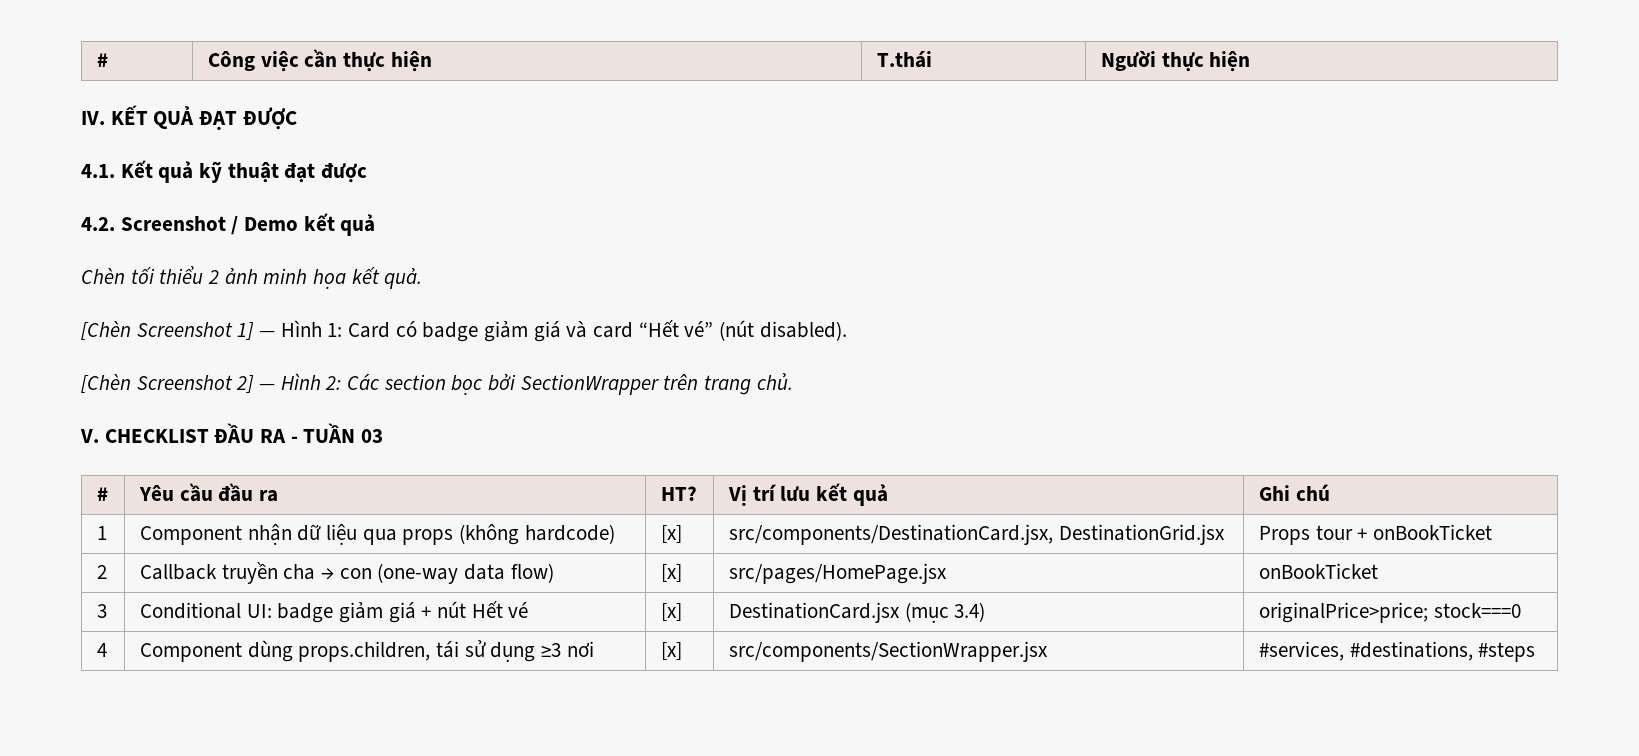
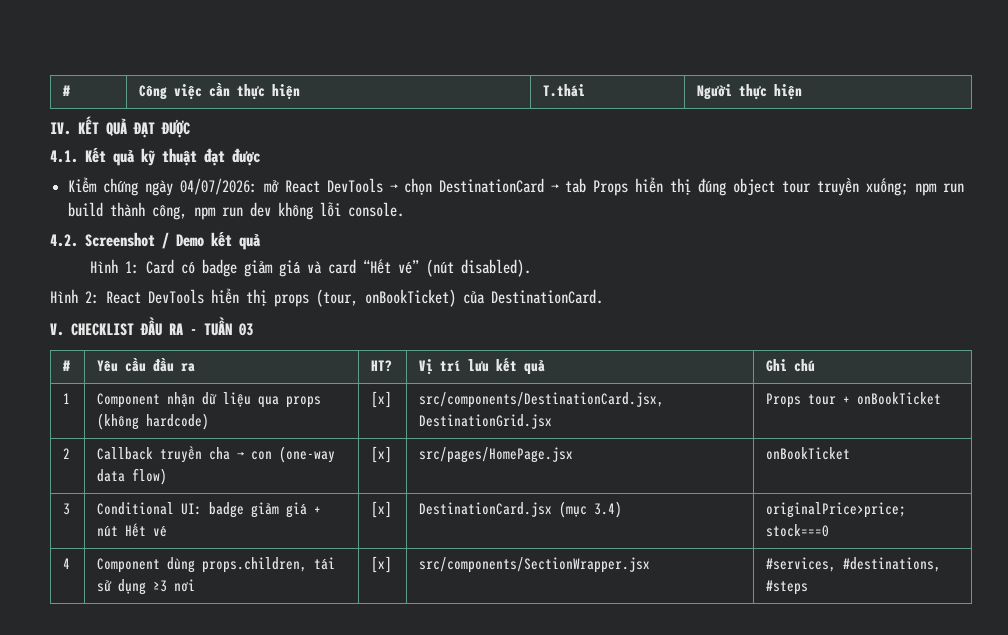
(368, 172) none -> [68,177,965,196] [68,202,405,220] // Kiểm chứng ngày 04/07/2026: mở React DevTools → chọn DestinationCard → tab Props hiển thị đúng object tour truyền xuống; npm run build thành công, npm run dev không lỗi console.
[81,266,423,289] [81,321,276,340] Chèn tối thiểu 2 ảnh minh họa kết quả. // [Chèn Screenshot 1] — -> (261, 242) none
[81,373,793,395] [Chèn Screenshot 2] — Hình 2: Các section bọc bởi SectionWrapper trên trang chủ. -> [50,288,603,307] Hình 2: React DevTools hiển thị props (tour, onBookTicket) của DestinationCard.

